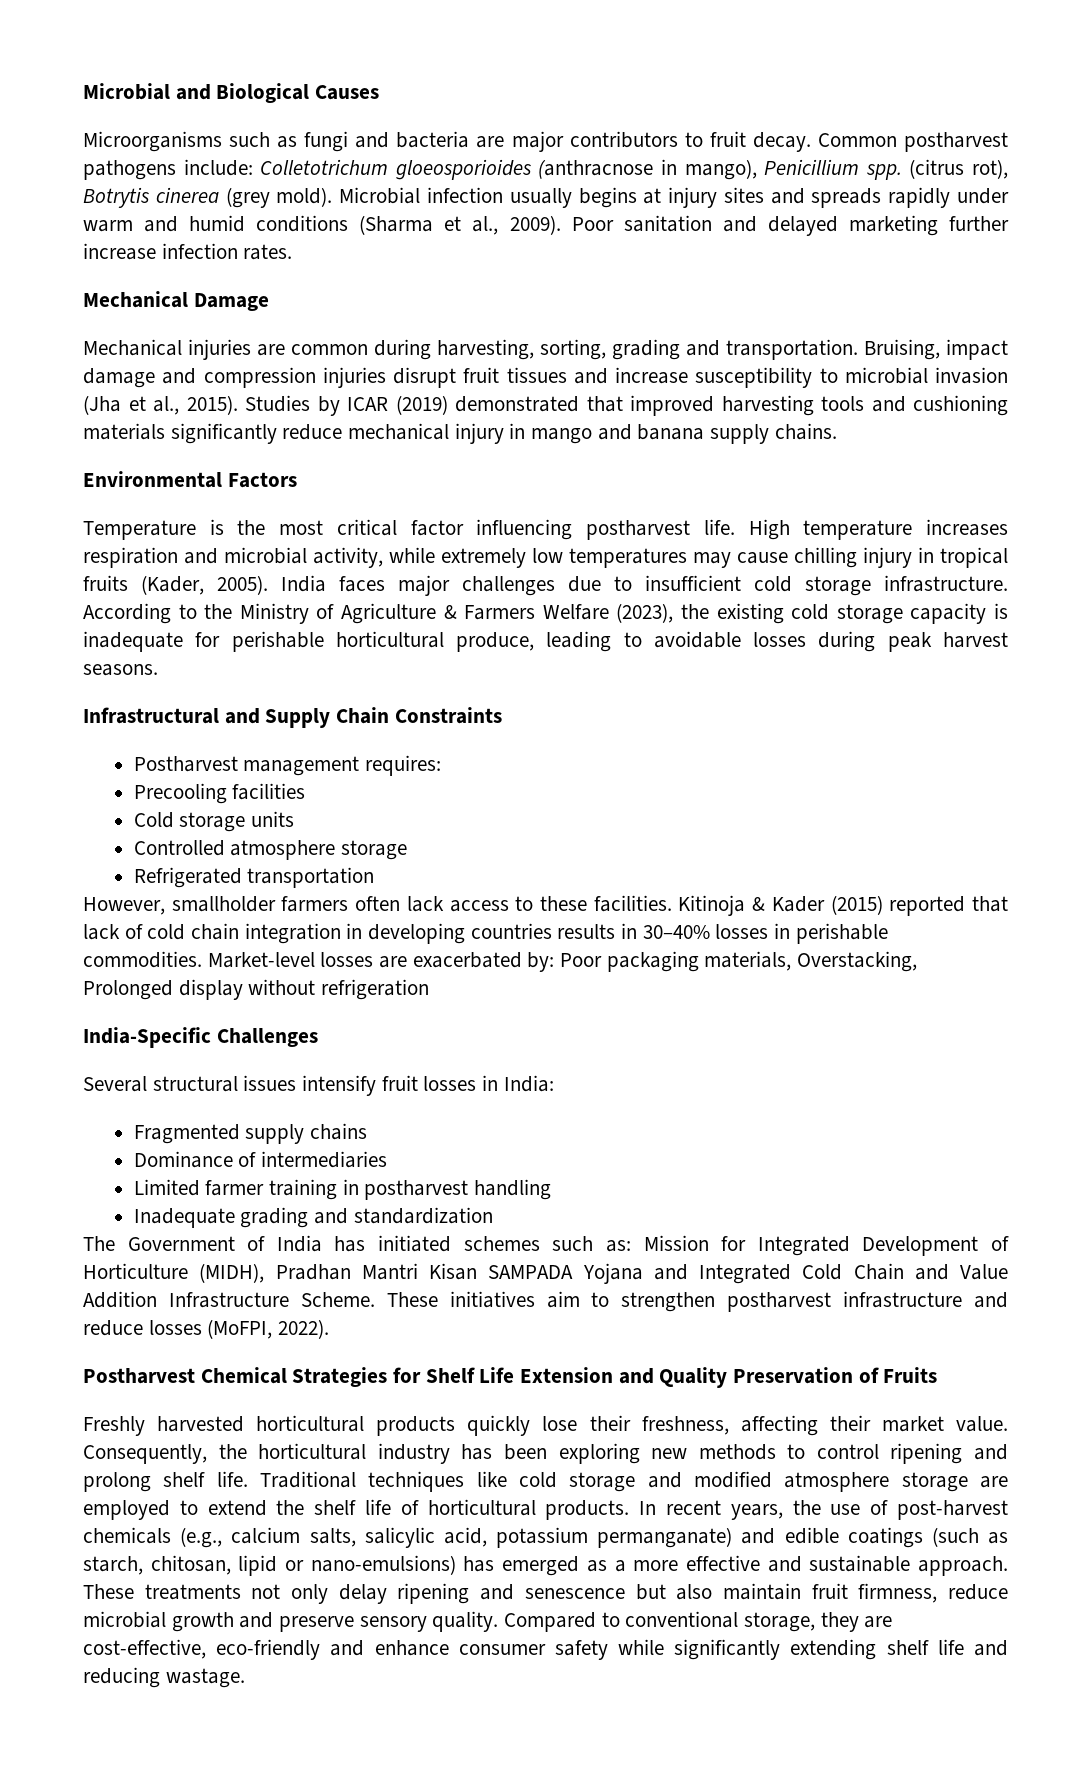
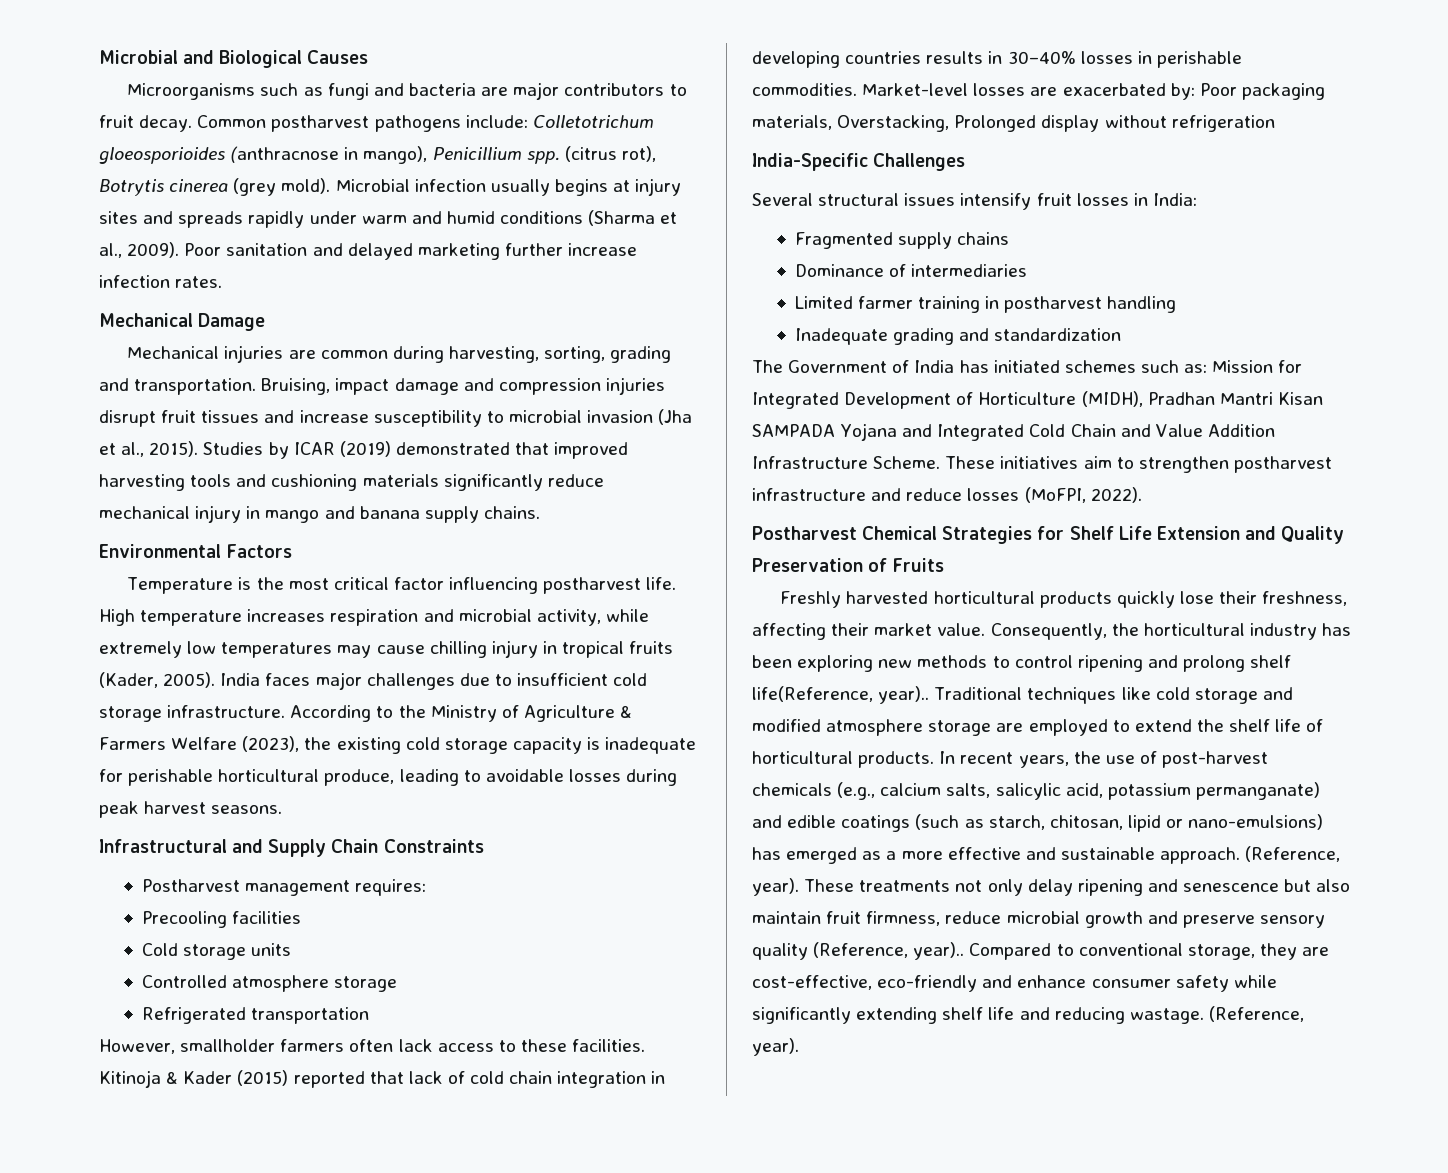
[216,1471,248,1487] life. -> [752,686,930,704] life(Reference, year)..
(1009, 1566) none -> [1245,846,1341,862] [752,878,799,896] (Reference, year).
[432,1611,499,1632] quality. -> [752,942,965,960] quality (Reference, year)..
(245, 1678) none -> [1208,1006,1304,1022] [752,1038,799,1056] (Reference, year).

